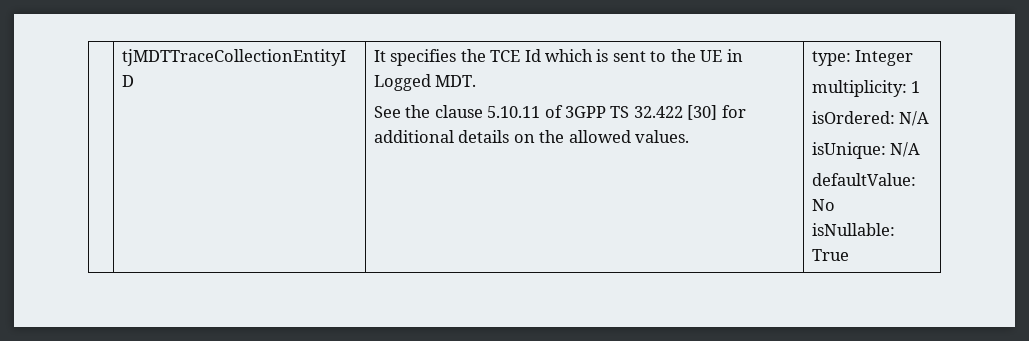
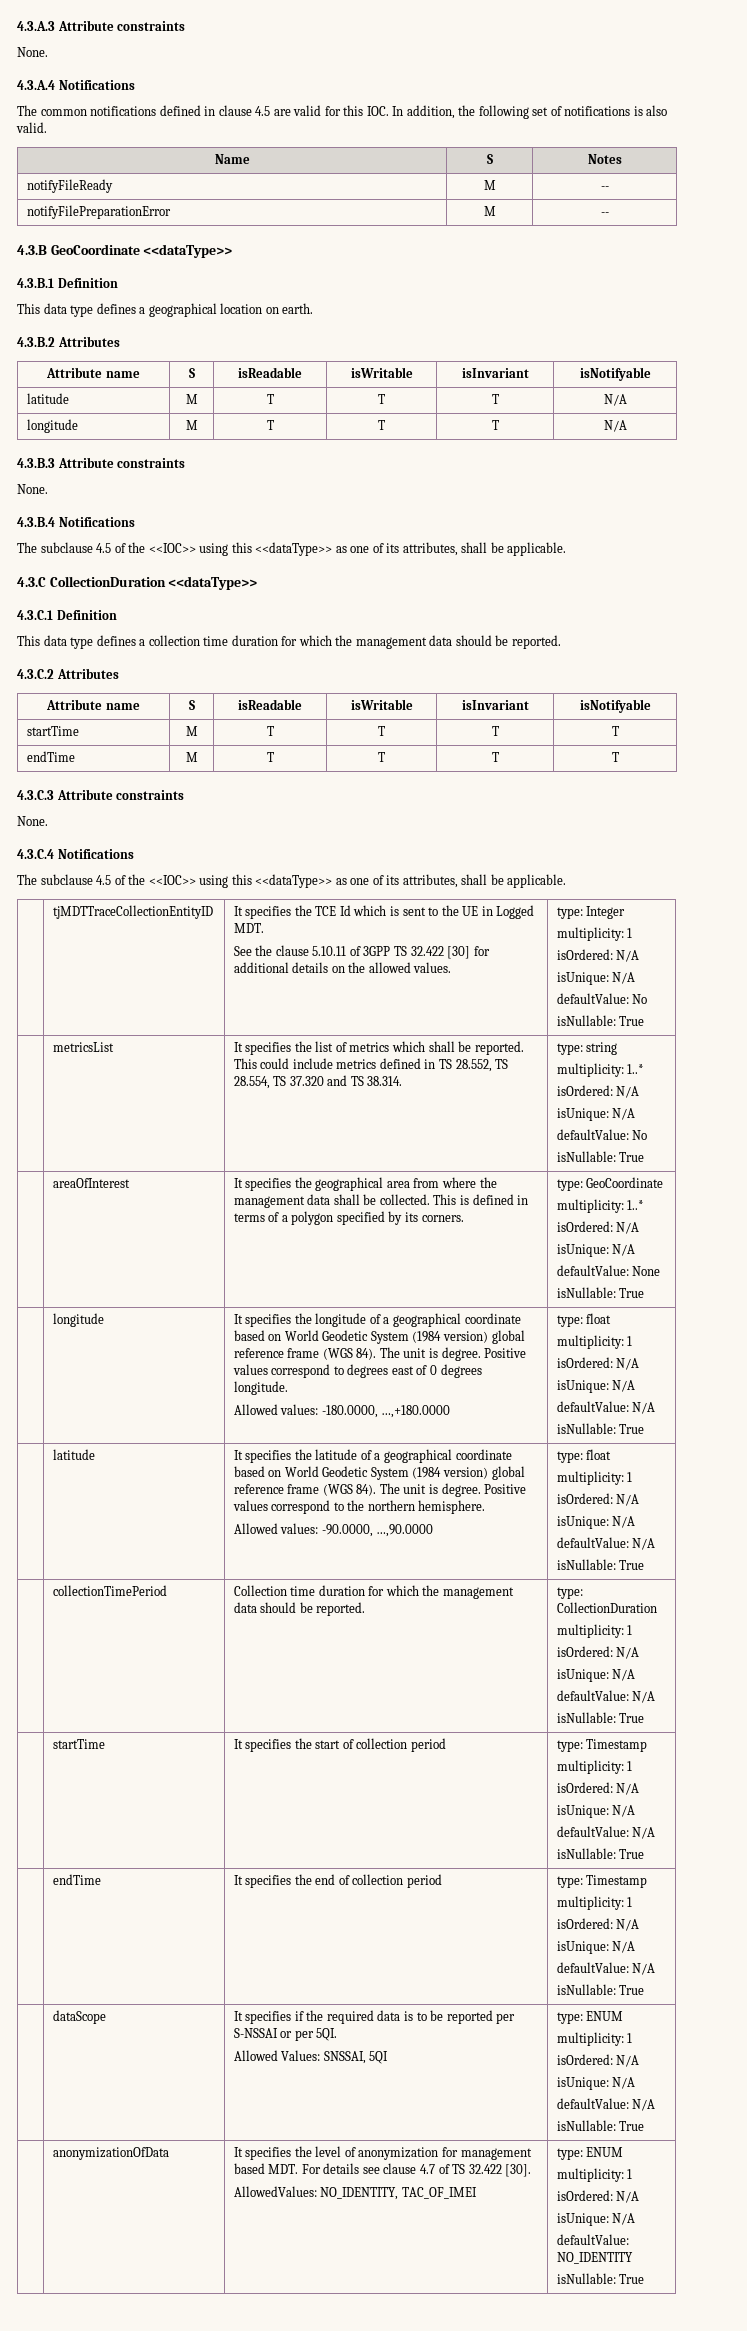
(121, 57) none -> [17,20,186,31] [17,47,48,57] [17,80,135,90] [17,105,668,119] [16,122,47,133] [214,154,250,164] [486,154,493,164] [587,154,622,164] [26,179,113,193] [483,180,496,190] [600,186,609,190] [26,205,171,219] [483,206,496,216] [600,212,609,216] [17,244,233,258] [17,278,118,288] [17,303,314,317] [17,336,120,347] [46,367,140,378] [188,368,195,378] [238,367,302,378] [350,367,413,378] [461,368,529,378] [579,367,651,381] [26,393,69,404] [185,394,198,404] [266,394,274,404] [378,394,385,404] [491,394,499,404] [603,394,627,406] [26,419,78,433] [185,420,198,430] [266,420,274,430] [378,420,385,430] [491,420,499,430] [603,420,627,432] [17,457,186,468] [17,484,48,494] [17,517,135,527] [17,542,567,556] [17,576,258,590] [17,610,117,620] [17,635,561,649] [17,668,119,679] [46,699,140,710] [188,700,195,710] [238,699,302,710] [350,699,413,710] [461,700,529,710] [579,699,651,713] [26,726,79,736] [185,726,198,736] [266,726,274,736] [378,726,385,736] [491,726,499,736] [611,726,619,736] [26,751,75,762] [185,752,198,762] [266,752,274,762] [378,752,385,762] [491,752,499,762] [611,752,619,762] [17,789,185,800] [17,816,48,826] [17,849,134,859] [17,874,567,888] 4.3.A.3 Attribute constraints // None. // 4.3.A.4 Notifications // The common notifications defined in clause 4.5 are valid for this IOC. In addition, the following set of notifications is also valid. // Name | S | Notes // notifyFileReady | M | -- // notifyFilePreparationError | M | -- // 4.3.B GeoCoordinate <<dataType>> // 4.3.B.1 Definition // This data type defines a geographical location on earth. // 4.3.B.2 Attributes // Attribute name | S | isReadable | isWritable | isInvariant | isNotifyable // latitude | M | T | T | T | N/A // longitude | M | T | T | T | N/A // 4.3.B.3 Attribute constraints // None. // 4.3.B.4 Notifications // The subclause 4.5 of the <<IOC>> using this <<dataType>> as one of its attributes, shall be applicable. // 4.3.C CollectionDuration <<dataType>> // 4.3.C.1 Definition // This data type defines a collection time duration for which the management data should be reported. // 4.3.C.2 Attributes // Attribute name | S | isReadable | isWritable | isInvariant | isNotifyable // startTime | M | T | T | T | T // endTime | M | T | T | T | T // 4.3.C.3 Attribute constraints // None. // 4.3.C.4 Notifications // The subclause 4.5 of the <<IOC>> using this <<dataType>> as one of its attributes, shall be applicable. //
(849, 255) none -> [52,1042,114,1052] [233,1041,524,1055] [233,1058,509,1072] [233,1075,403,1089] [556,1042,618,1055] [556,1063,645,1077] [556,1085,640,1098] [556,1108,636,1121] [556,1129,648,1140] [556,1151,645,1162] [52,1178,130,1188] [233,1177,497,1191] [233,1194,529,1208] [233,1211,464,1225] [556,1177,664,1191] [556,1199,645,1213] [556,1221,640,1234] [556,1244,636,1257] [556,1265,661,1276] [556,1287,645,1298] [52,1313,104,1327] [233,1313,521,1327] [233,1330,525,1344] [233,1347,527,1361] [232,1364,482,1378] [233,1381,288,1395] [233,1404,451,1418] [556,1313,612,1327] [556,1335,633,1349] [556,1357,640,1370] [556,1380,636,1393] [556,1401,656,1414] [556,1423,645,1434] [52,1449,95,1460] [233,1449,512,1463] [233,1466,525,1480] [233,1483,527,1497] [232,1500,486,1514] [233,1523,434,1537] [556,1449,612,1463] [556,1471,633,1485] [556,1493,640,1506] [556,1516,636,1529] [556,1537,656,1550] [556,1559,645,1570] [52,1585,167,1596] [233,1585,515,1599] [233,1602,366,1616] [556,1587,583,1599] [556,1602,657,1613] [556,1624,633,1638] [556,1646,640,1659] [556,1669,636,1682] [556,1690,656,1703] [556,1712,645,1723] [52,1739,105,1749] [233,1738,447,1752] [556,1739,648,1752] [556,1760,633,1774] [556,1782,640,1795] [556,1805,636,1818] [556,1826,656,1839] [556,1848,645,1859] [52,1874,101,1885] [233,1874,443,1888] [556,1875,648,1888] [556,1896,633,1910] [556,1918,640,1931] [556,1941,636,1954] [556,1962,656,1975] [556,1984,645,1995] [52,2010,106,2024] [233,2010,516,2024] [233,2028,338,2041] [233,2050,389,2064] [556,2011,624,2024] [556,2032,633,2046] [556,2054,640,2067] [556,2077,636,2090] [556,2098,656,2111] [556,2120,645,2131] [52,2147,169,2160] [233,2146,532,2160] [233,2163,532,2177] [233,2186,477,2200] [556,2147,624,2160] [556,2168,633,2182] [556,2190,640,2203] [556,2213,636,2226] [556,2234,629,2245] [556,2252,633,2264] [556,2273,645,2284] // | metricsList | It specifies the list of metrics which shall be reported. This could include metrics defined in TS 28.552, TS 28.554, TS 37.320 and TS 38.314. | type: string // multiplicity: 1..* // isOrdered: N/A // isUnique: N/A // defaultValue: No // isNullable: True // | areaOfInterest | It specifies the geographical area from where the management data shall be collected. This is defined in terms of a polygon specified by its corners. | type: GeoCoordinate // multiplicity: 1..* // isOrdered: N/A // isUnique: N/A // defaultValue: None // isNullable: True // | longitude | It specifies the longitude of a geographical coordinate based on World Geodetic System (1984 version) global reference frame (WGS 84). The unit is degree. Positive values correspond to degrees east of 0 degrees longitude. // Allowed values: -180.0000, …,+180.0000 | type: float // multiplicity: 1 // isOrdered: N/A // isUnique: N/A // defaultValue: N/A // isNullable: True // | latitude | It specifies the latitude of a geographical coordinate based on World Geodetic System (1984 version) global reference frame (WGS 84). The unit is degree. Positive values correspond to the northern hemisphere. // Allowed values: -90.0000, …,90.0000 | type: float // multiplicity: 1 // isOrdered: N/A // isUnique: N/A // defaultValue: N/A // isNullable: True // | collectionTimePeriod | Collection time duration for which the management data should be reported. | type: CollectionDuration // multiplicity: 1 // isOrdered: N/A // isUnique: N/A // defaultValue: N/A // isNullable: True // | startTime | It specifies the start of collection period | type: Timestamp // multiplicity: 1 // isOrdered: N/A // isUnique: N/A // defaultValue: N/A // isNullable: True // | endTime | It specifies the end of collection period | type: Timestamp // multiplicity: 1 // isOrdered: N/A // isUnique: N/A // defaultValue: N/A // isNullable: True // | dataScope | It specifies if the required data is to be reported per S-NSSAI or per 5QI. // Allowed Values: SNSSAI, 5QI | type: ENUM // multiplicity: 1 // isOrdered: N/A // isUnique: N/A // defaultValue: N/A // isNullable: True // | anonymizationOfData | It specifies the level of anonymization for management based MDT. For details see clause 4.7 of TS 32.422 [30]. // AllowedValues: NO_IDENTITY, TAC_OF_IMEI | type: ENUM // multiplicity: 1 // isOrdered: N/A // isUnique: N/A // defaultValue: NO_IDENTITY // isNullable: True

